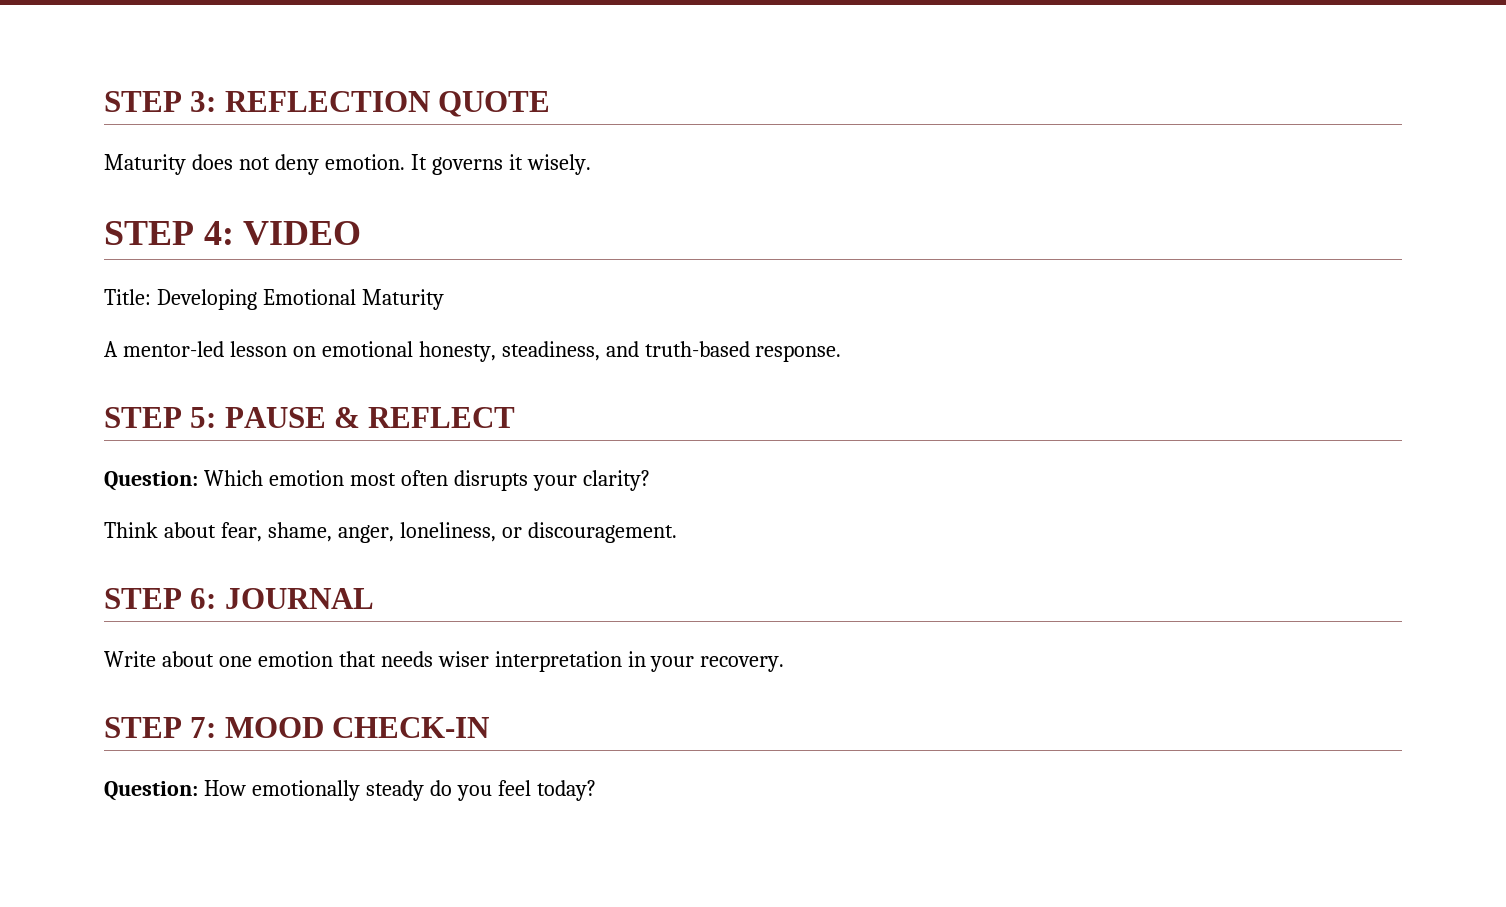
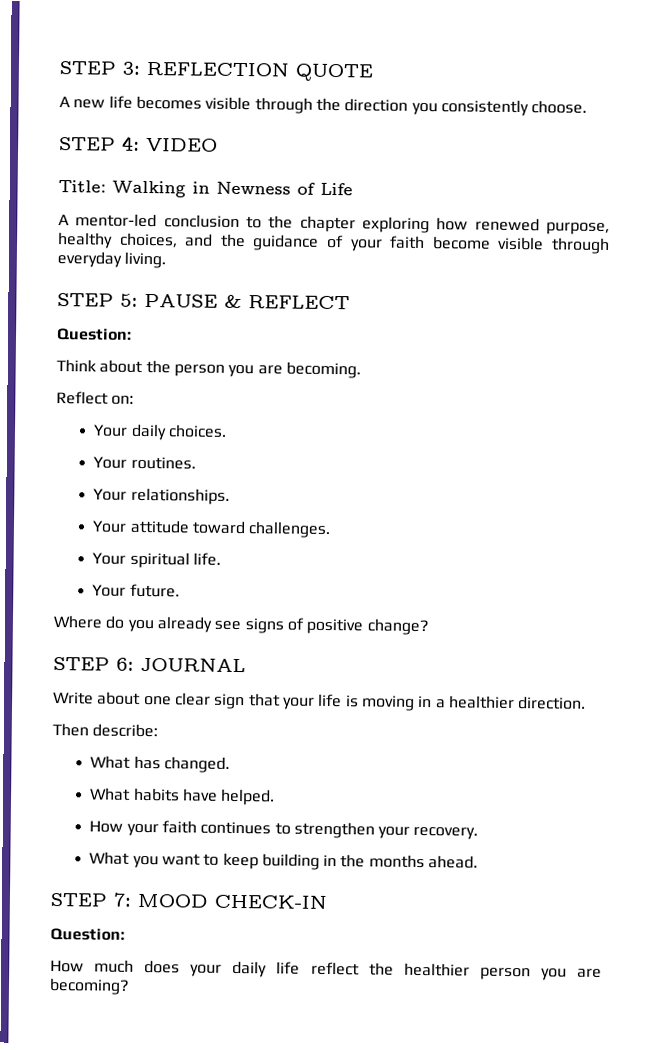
[104,154,591,175] [104,221,362,245] [104,289,444,310] [104,341,842,362] Maturity does not deny emotion. It governs it wisely. // STEP 4: VIDEO // Title: Developing Emotional Maturity // A mentor-led lesson on emotional honesty, steadiness, and truth-based response. -> [59,95,588,117] [59,135,218,152] [58,180,353,198] [58,213,610,235] [57,232,611,255] [57,251,167,269] A new life becomes visible through the direction you consistently choose. // STEP 4: VIDEO // Title: Walking in Newness of Life // A mentor-led conclusion to the chapter exploring how renewed purpose, healthy choices, and the guidance of your faith become visible through everyday living.
[203,470,650,491] [104,522,677,543] Which emotion most often disrupts your clarity? // Think about fear, shame, anger, loneliness, or discouragement. -> [56,359,361,379] [56,391,135,405] [93,423,227,441] [93,456,196,470] [93,487,230,505] [92,519,332,539] [92,551,221,569] [92,583,180,598] [53,615,429,636] // Think about the person you are becoming. // Reflect on: // Your daily choices. // Your routines. // Your relationships. // Your attitude toward challenges. // Your spiritual life. // Your future. // Where do you already see signs of positive change?
[257,651,785,672] emotion that needs wiser interpretation in your recovery. -> [174,692,587,711] [52,723,159,738] [90,755,230,773] [90,787,276,806] [89,820,479,840] [89,851,479,870] clear sign that your life is moving in a healthier direction. // Then describe: // What has changed. // What habits have helped. // How your faith continues to strengthen your recovery. // What you want to keep building in the months ahead.
[203,780,596,801] How emotionally steady do you feel today? -> [50,959,603,981] [49,977,130,995] // How much does your daily life reflect the healthier person you are becoming?

